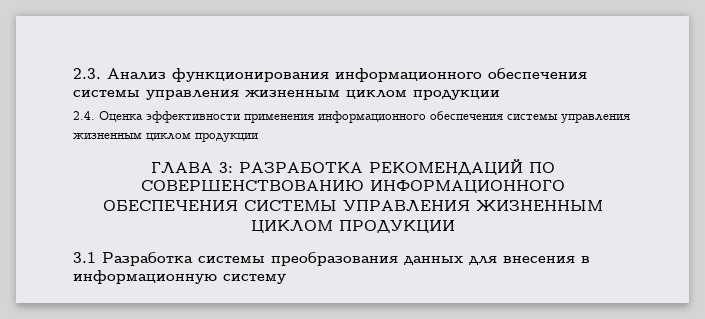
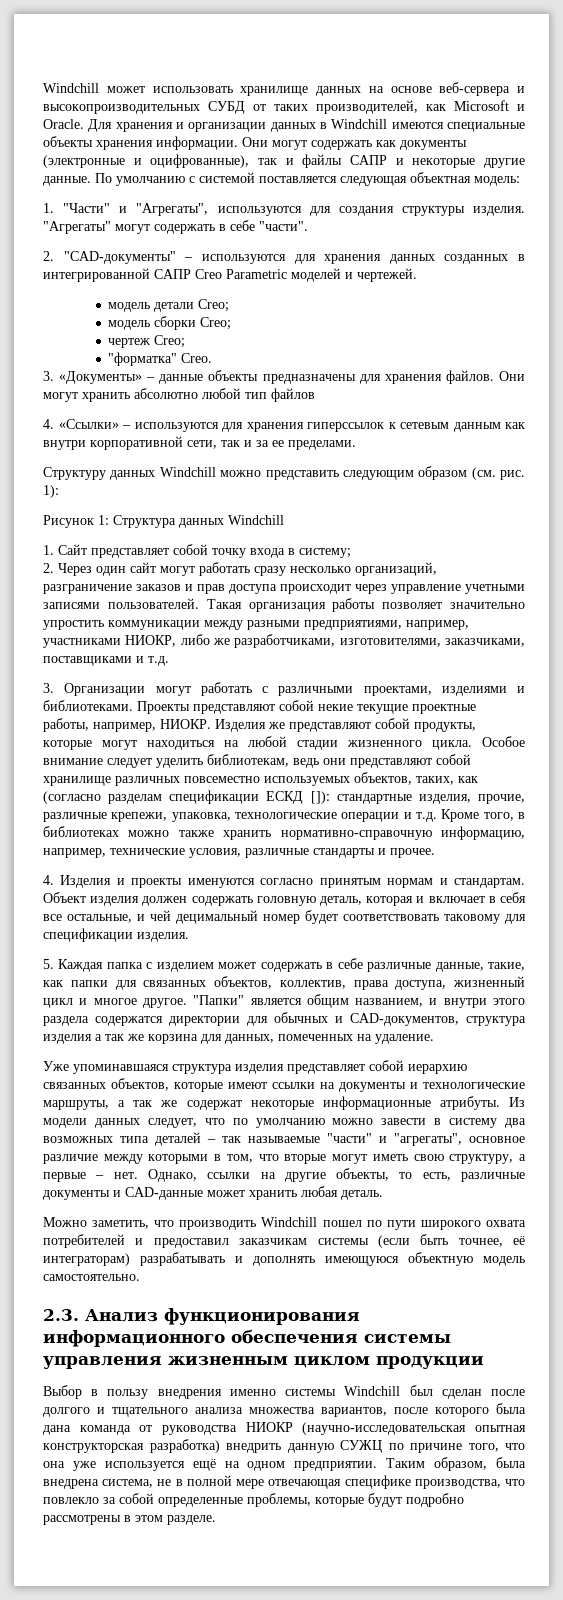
(73, 73) none -> [43,82,525,96] [43,100,525,114] [43,119,525,132] [43,136,467,150] [43,154,525,168] [43,172,520,186] [43,203,525,216] [43,220,308,234] [43,251,525,264] [43,268,417,282] [108,299,230,312] [108,316,232,330] [108,335,186,348] [108,352,213,366] [43,370,525,384] [43,388,315,402] [43,419,525,432] [43,436,356,450] [43,466,525,480] [43,485,59,498] [43,515,284,528] [43,544,351,558] [43,562,437,576] [43,584,525,594] [43,598,525,612] [43,620,469,630] [43,634,525,648] [43,656,169,666] [43,682,525,696] [43,700,476,714] [43,718,476,732] [43,736,525,750] [43,754,471,768] [43,772,478,786] [43,790,526,804] [43,809,525,822] [43,826,525,840] [43,848,435,858] [43,875,525,888] [43,892,526,906] [43,910,526,924] [43,928,189,942] [43,958,525,972] [43,976,525,990] [43,994,525,1008] [43,1012,526,1026] [43,1034,434,1044] [43,1060,467,1074] [43,1078,525,1092] [43,1096,525,1110] [43,1118,526,1128] [43,1132,525,1146] [43,1154,526,1164] [43,1168,525,1182] [43,1186,383,1200] [43,1217,526,1230] [43,1234,525,1248] [43,1252,525,1266] [43,1274,140,1281] Windchill может использовать хранилище данных на основе веб-сервера и высокопроизводительных СУБД от таких производителей, как Microsoft и Oracle. Для хранения и организации данных в Windchill имеются специальные объекты хранения информации. Они могут содержать как документы (электронные и оцифрованные), так и файлы САПР и некоторые другие данные. По умолчанию с системой поставляется следующая объектная модель: // 1. "Части" и "Агрегаты", используются для создания структуры изделия. "Агрегаты" могут содержать в себе "части". // 2. "CAD-документы" – используются для хранения данных созданных в интегрированной САПР Creo Parametric моделей и чертежей. // модель детали Creo; // модель сборки Creo; // чертеж Creo; // "форматка" Creo. // 3. «Документы» – данные объекты предназначены для хранения файлов. Они могут хранить абсолютно любой тип файлов // 4. «Ссылки» – используются для хранения гиперссылок к сетевым данным как внутри корпоративной сети, так и за ее пределами. // Структуру данных Windchill можно представить следующим образом (см. рис. 1): // Рисунок 1: Структура данных Windchill // 1. Сайт представляет собой точку входа в систему; // 2. Через один сайт могут работать сразу несколько организаций, разграничение заказов и прав доступа происходит через управление учетными записями пользователей. Такая организация работы позволяет значительно упростить коммуникации между разными предприятиями, например, участниками НИОКР, либо же разработчиками, изготовителями, заказчиками, поставщиками и т.д. // 3. Организации могут работать с различными проектами, изделиями и библиотеками. Проекты представляют собой некие текущие проектные работы, например, НИОКР. Изделия же представляют собой продукты, которые могут находиться на любой стадии жизненного цикла. Особое внимание следует уделить библиотекам, ведь они представляют собой хранилище различных повсеместно используемых объектов, таких, как (согласно разделам спецификации ЕСКД []): стандартные изделия, прочие, различные крепежи, упаковка, технологические операции и т.д. Кроме того, в библиотеках можно также хранить нормативно-справочную информацию, например, технические условия, различные стандарты и прочее. // 4. Изделия и проекты именуются согласно принятым нормам и стандартам. Объект изделия должен содержать головную деталь, которая и включает в себя все остальные, и чей децимальный номер будет соответствовать таковому для спецификации изделия. // 5. Каждая папка с изделием может содержать в себе различные данные, такие, как папки для связанных объектов, коллектив, права доступа, жизненный цикл и многое другое. "Папки" является общим названием, и внутри этого раздела содержатся директории для обычных и CAD-документов, структура изделия а так же корзина для данных, помеченных на удаление. // Уже упоминавшаяся структура изделия представляет собой иерархию связанных объектов, которые имеют ссылки на документы и технологические маршруты, а так же содержат некоторые информационные атрибуты. Из модели данных следует, что по умолчанию можно завести в систему два возможных типа деталей – так называемые "части" и "агрегаты", основное различие между которыми в том, что вторые могут иметь свою структуру, а первые – нет. Однако, ссылки на другие объекты, то есть, различные документы и CAD-данные может хранить любая деталь. // Можно заметить, что производить Windchill пошел по пути широкого охвата потребителей и предоставил заказчикам системы (если быть точнее, её интеграторам) разрабатывать и дополнять имеющуюся объектную модель самостоятельно. //
[73,111,630,123] [73,132,258,142] [150,159,555,175] [140,180,565,193] [102,200,603,211] [250,220,455,233] [73,252,590,266] [73,270,286,284] 2.4. Оценка эффективности применения информационного обеспечения системы управления жизненным циклом продукции // ГЛАВА 3: РАЗРАБОТКА РЕКОМЕНДАЦИЙ ПО СОВЕРШЕНСТВОВАНИЮ ИНФОРМАЦИОННОГО ОБЕСПЕЧЕНИЯ СИСТЕМЫ УПРАВЛЕНИЯ ЖИЗНЕННЫМ ЦИКЛОМ ПРОДУКЦИИ // 3.1 Разработка системы преобразования данных для внесения в информационную систему -> [43,1385,525,1399] [43,1403,526,1417] [43,1422,526,1435] [43,1439,525,1453] [43,1457,526,1471] [43,1475,525,1489] [43,1493,464,1507] [43,1515,216,1525] Выбор в пользу внедрения именно системы Windchill был сделан после долгого и тщательного анализа множества вариантов, после которого была дана команда от руководства НИОКР (научно-исследовательская опытная конструкторская разработка) внедрить данную СУЖЦ по причине того, что она уже используется ещё на одном предприятии. Таким образом, была внедрена система, не в полной мере отвечающая специфике производства, что повлекло за собой определенные проблемы, которые будут подробно рассмотрены в этом разделе.

